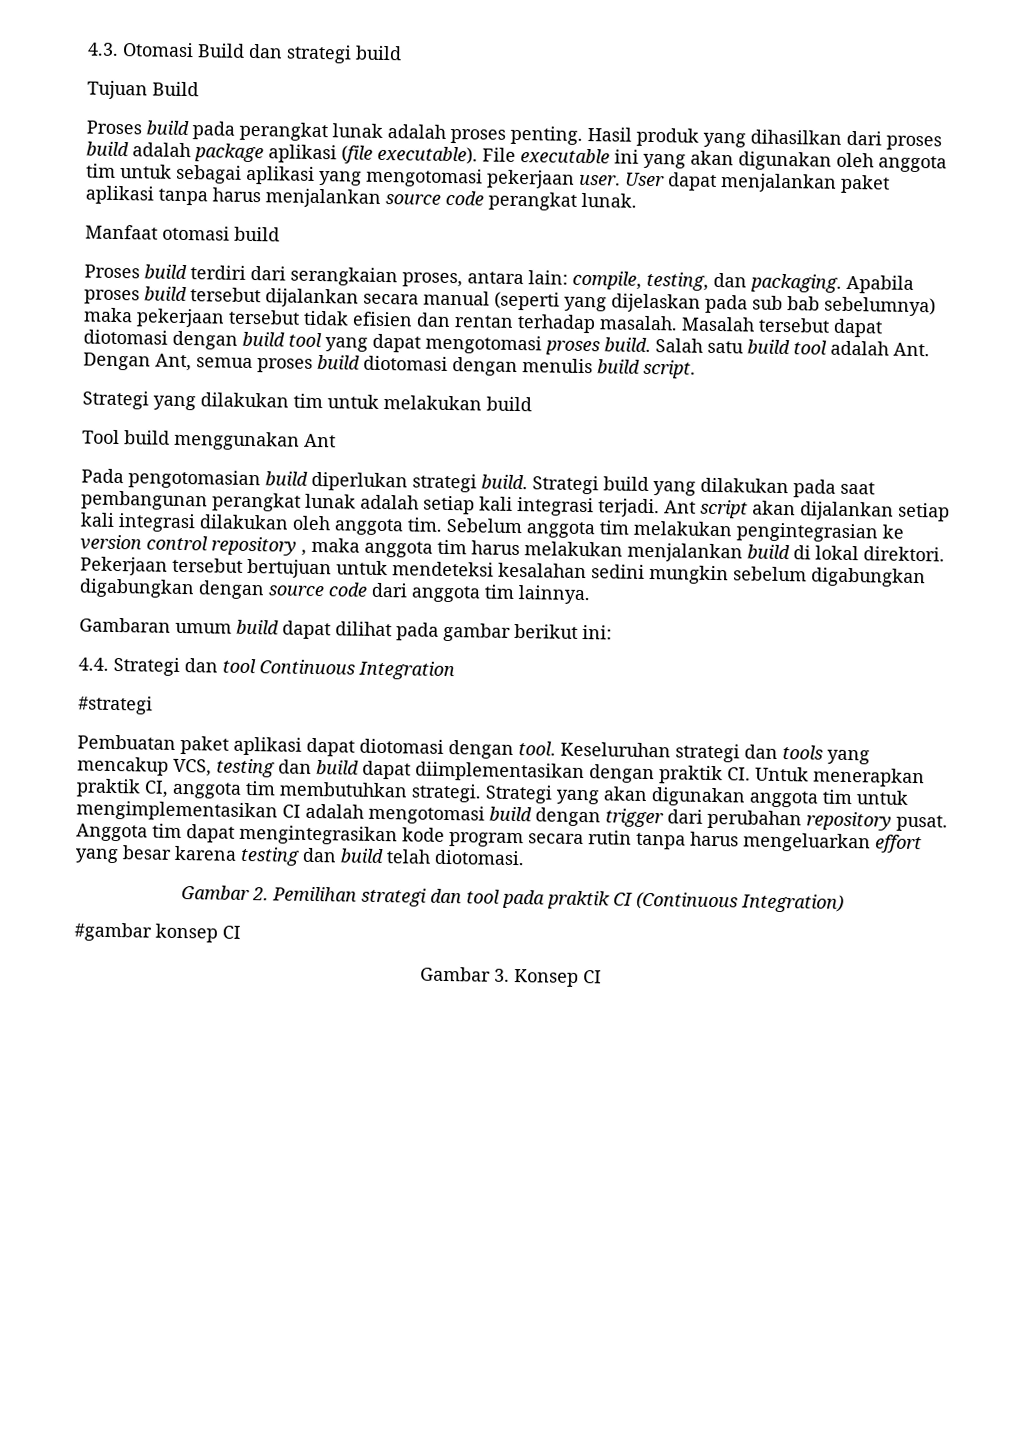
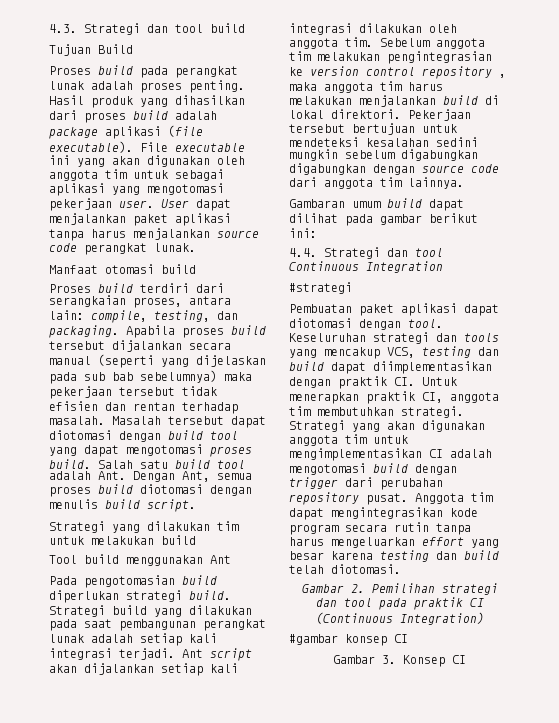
[122,42,352,64] Otomasi Build dan strategi -> [84,23,203,35] Strategi dan tool

